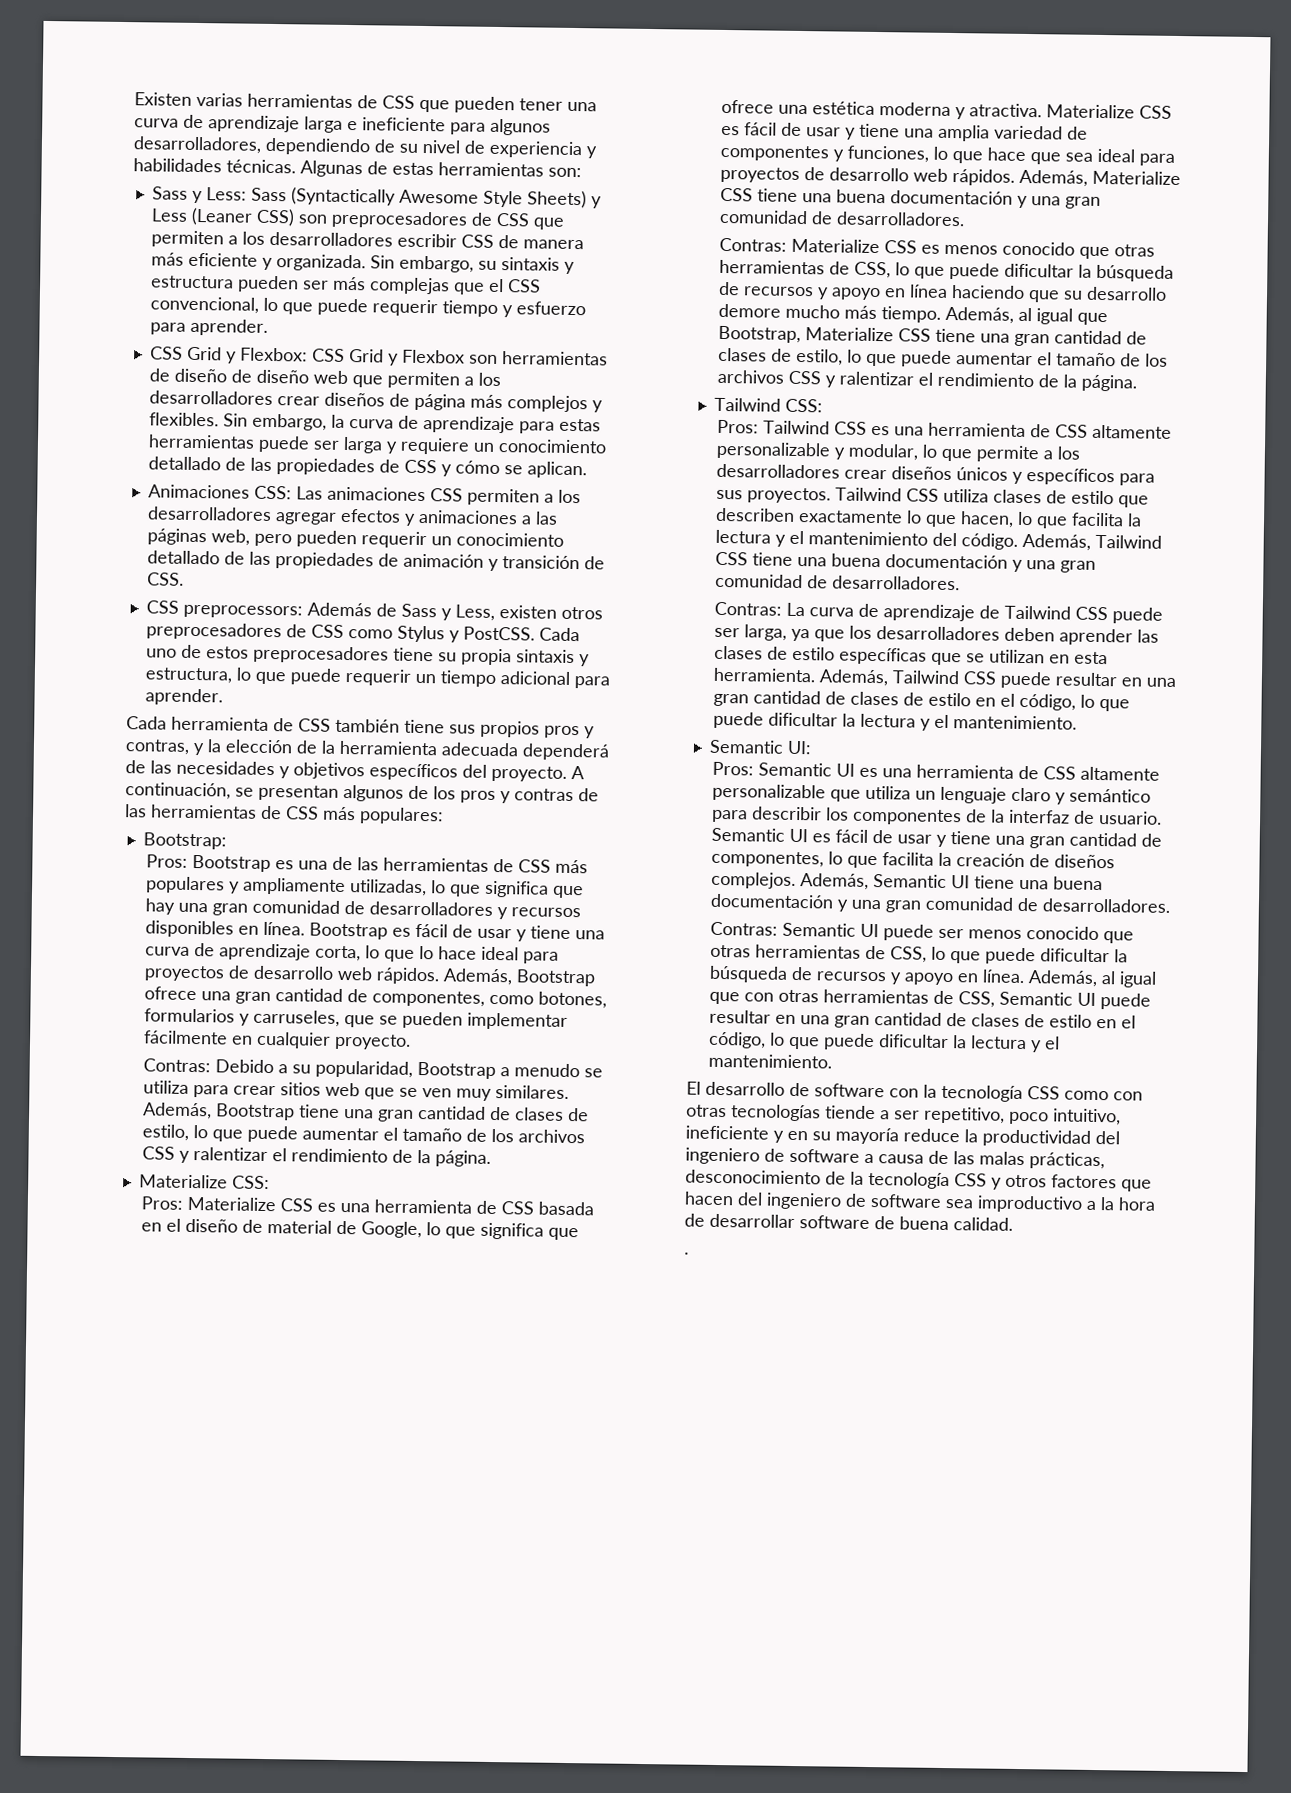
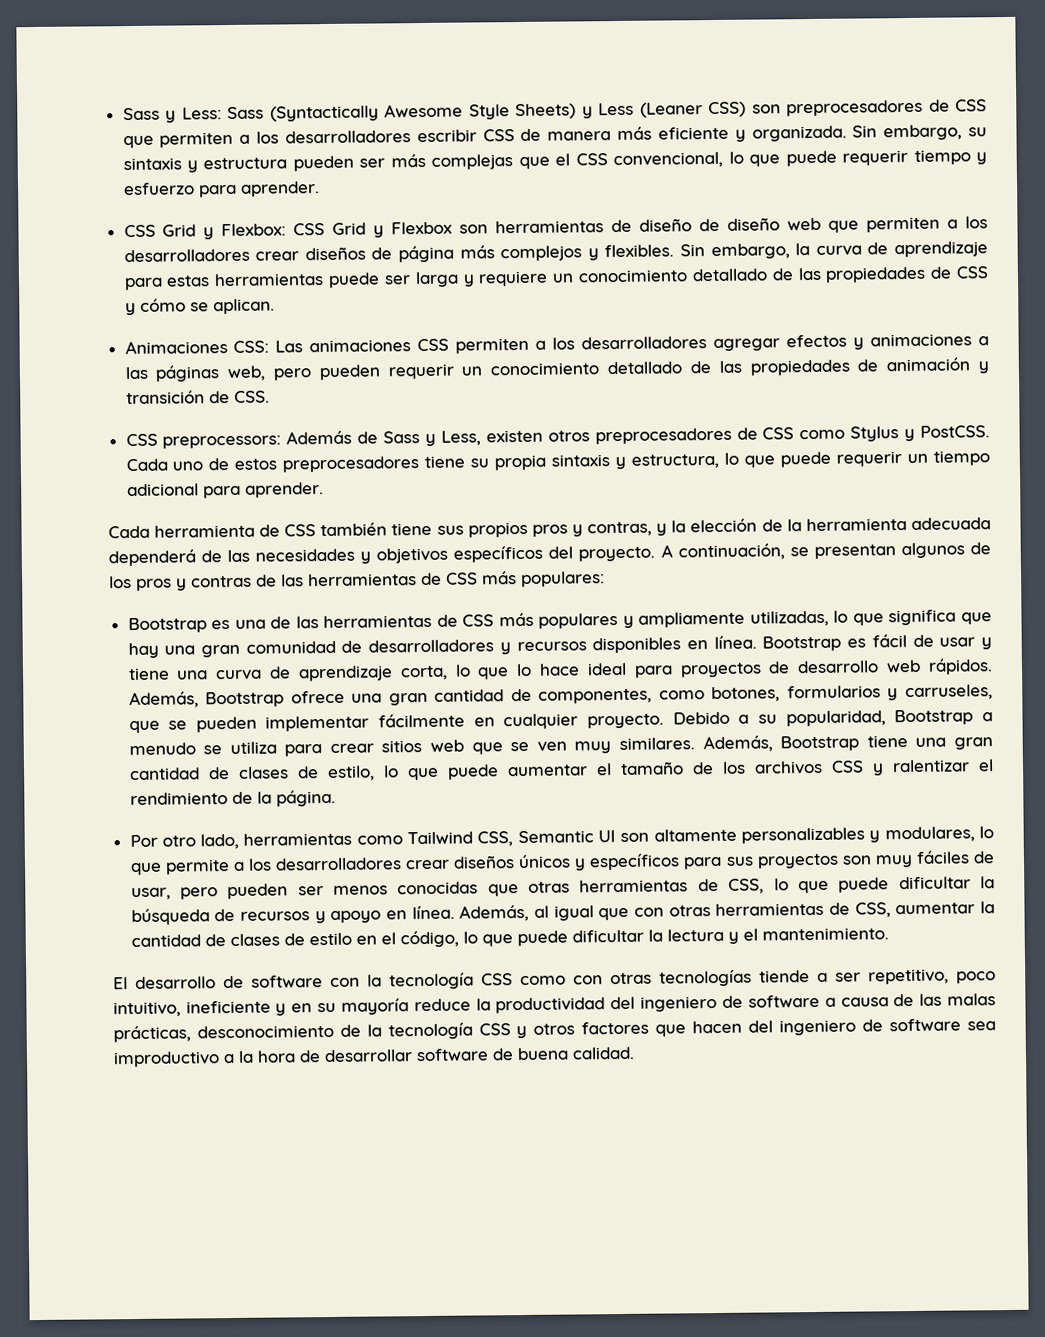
[133,92,597,114] [133,114,551,136] [132,136,597,159] [132,158,582,178] Existen varias herramientas de CSS que pueden tener una curva de aprendizaje larga e ineficiente para algunos desarrolladores, dependiendo de su nivel de experiencia y habilidades técnicas. Algunas de estas herramientas son: // -> (122, 114) none
[143,832,228,850] [145,854,188,868] Bootstrap: // Pros: -> (605, 579) none
[142,1058,211,1073] // Contras: -> (665, 721) none
[139,1174,271,1190] [140,1196,594,1216] [140,1218,579,1241] [720,99,1172,120] [720,122,1088,142] [719,144,1175,166] [719,166,1181,187] [719,187,1101,209] [718,209,965,227] [718,237,1155,260] [718,259,1174,282] [717,281,1167,303] [717,303,1108,326] [717,325,1147,347] [717,347,1168,368] [716,369,1137,392] [714,397,824,413] [716,419,1172,439] [715,441,919,461] Materialize CSS: // Pros: Materialize CSS es una herramienta de CSS basada en el diseño de material de Google, lo que significa que ofrece una estética moderna y atractiva. Materialize CSS es fácil de usar y tiene una amplia variedad de componentes y funciones, lo que hace que sea ideal para proyectos de desarrollo web rápidos. Además, Materialize CSS tiene una buena documentación y una gran comunidad de desarrolladores. // Contras: Materialize CSS es menos conocido que otras herramientas de CSS, lo que puede dificultar la búsqueda de recursos y apoyo en línea haciendo que su desarrollo demore mucho más tiempo. Además, al igual que Bootstrap, Materialize CSS tiene una gran cantidad de clases de estilo, lo que puede aumentar el tamaño de los archivos CSS y ralentizar el rendimiento de la página. // Tailwind CSS: // Pros: Tailwind CSS es una herramienta de CSS altamente personalizable y modular, -> [129,826,975,850] Por otro lado, herramientas como Tailwind CSS, Semantic UI son altamente personalizables y modulares,
[746,487,1149,508] [714,507,1142,529] [714,529,1162,551] [714,551,1096,573] [714,573,960,591] [713,601,1163,624] [713,624,1159,646] [713,645,1108,666] [712,667,1176,689] [712,690,1130,712] [712,711,1077,731] [709,739,813,755] [711,761,1160,781] [711,783,1151,805] [710,806,1162,826] [710,827,1162,849] [710,850,1115,869] [710,871,1103,891] [709,893,1171,913] [709,921,934,941] proyectos. Tailwind CSS utiliza clases de estilo que describen exactamente lo que hacen, lo que facilita la lectura y el mantenimiento del código. Además, Tailwind CSS tiene una buena documentación y una gran comunidad de desarrolladores. // Contras: La curva de aprendizaje de Tailwind CSS puede ser larga, ya que los desarrolladores deben aprender las clases de estilo específicas que se utilizan en esta herramienta. Además, Tailwind CSS puede resultar en una gran cantidad de clases de estilo en el código, lo que puede dificultar la lectura y el mantenimiento. // Semantic UI: // Pros: Semantic UI es una herramienta de CSS altamente personalizable que utiliza un lenguaje claro y semántico para describir los componentes de la interfaz de usuario. Semantic UI es fácil de usar y tiene una gran cantidad de componentes, lo que facilita la creación de diseños complejos. Además, Semantic UI tiene una buena documentación y una gran comunidad de desarrolladores. // Contras: Semantic UI puede -> [756,850,995,869] [130,883,289,901] proyectos son muy fáciles de usar, pero pueden
[1025,926,1099,941] conocido -> [397,881,479,895] conocidas
[998,991,1151,1010] [708,1009,870,1028] Semantic UI puede resultar en una gran -> [895,901,996,915] aumentar la
[683,1252,689,1255] // . -> (635, 1053) none

